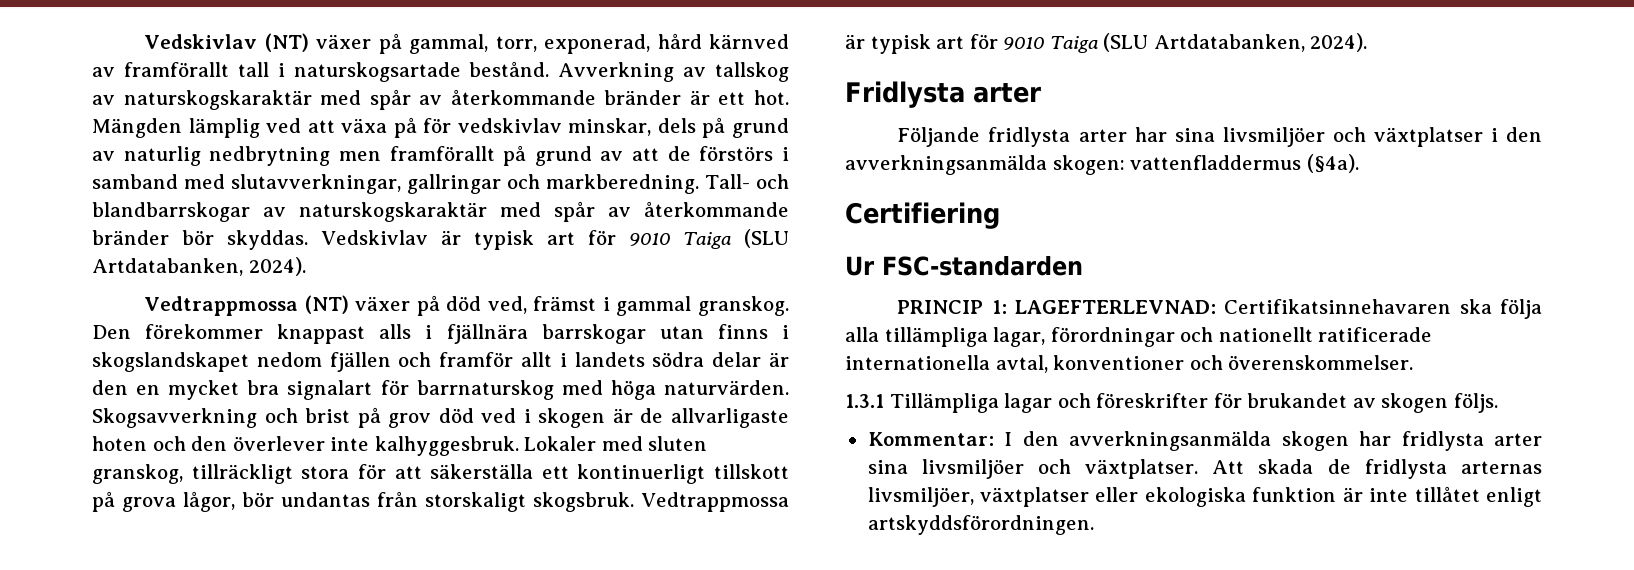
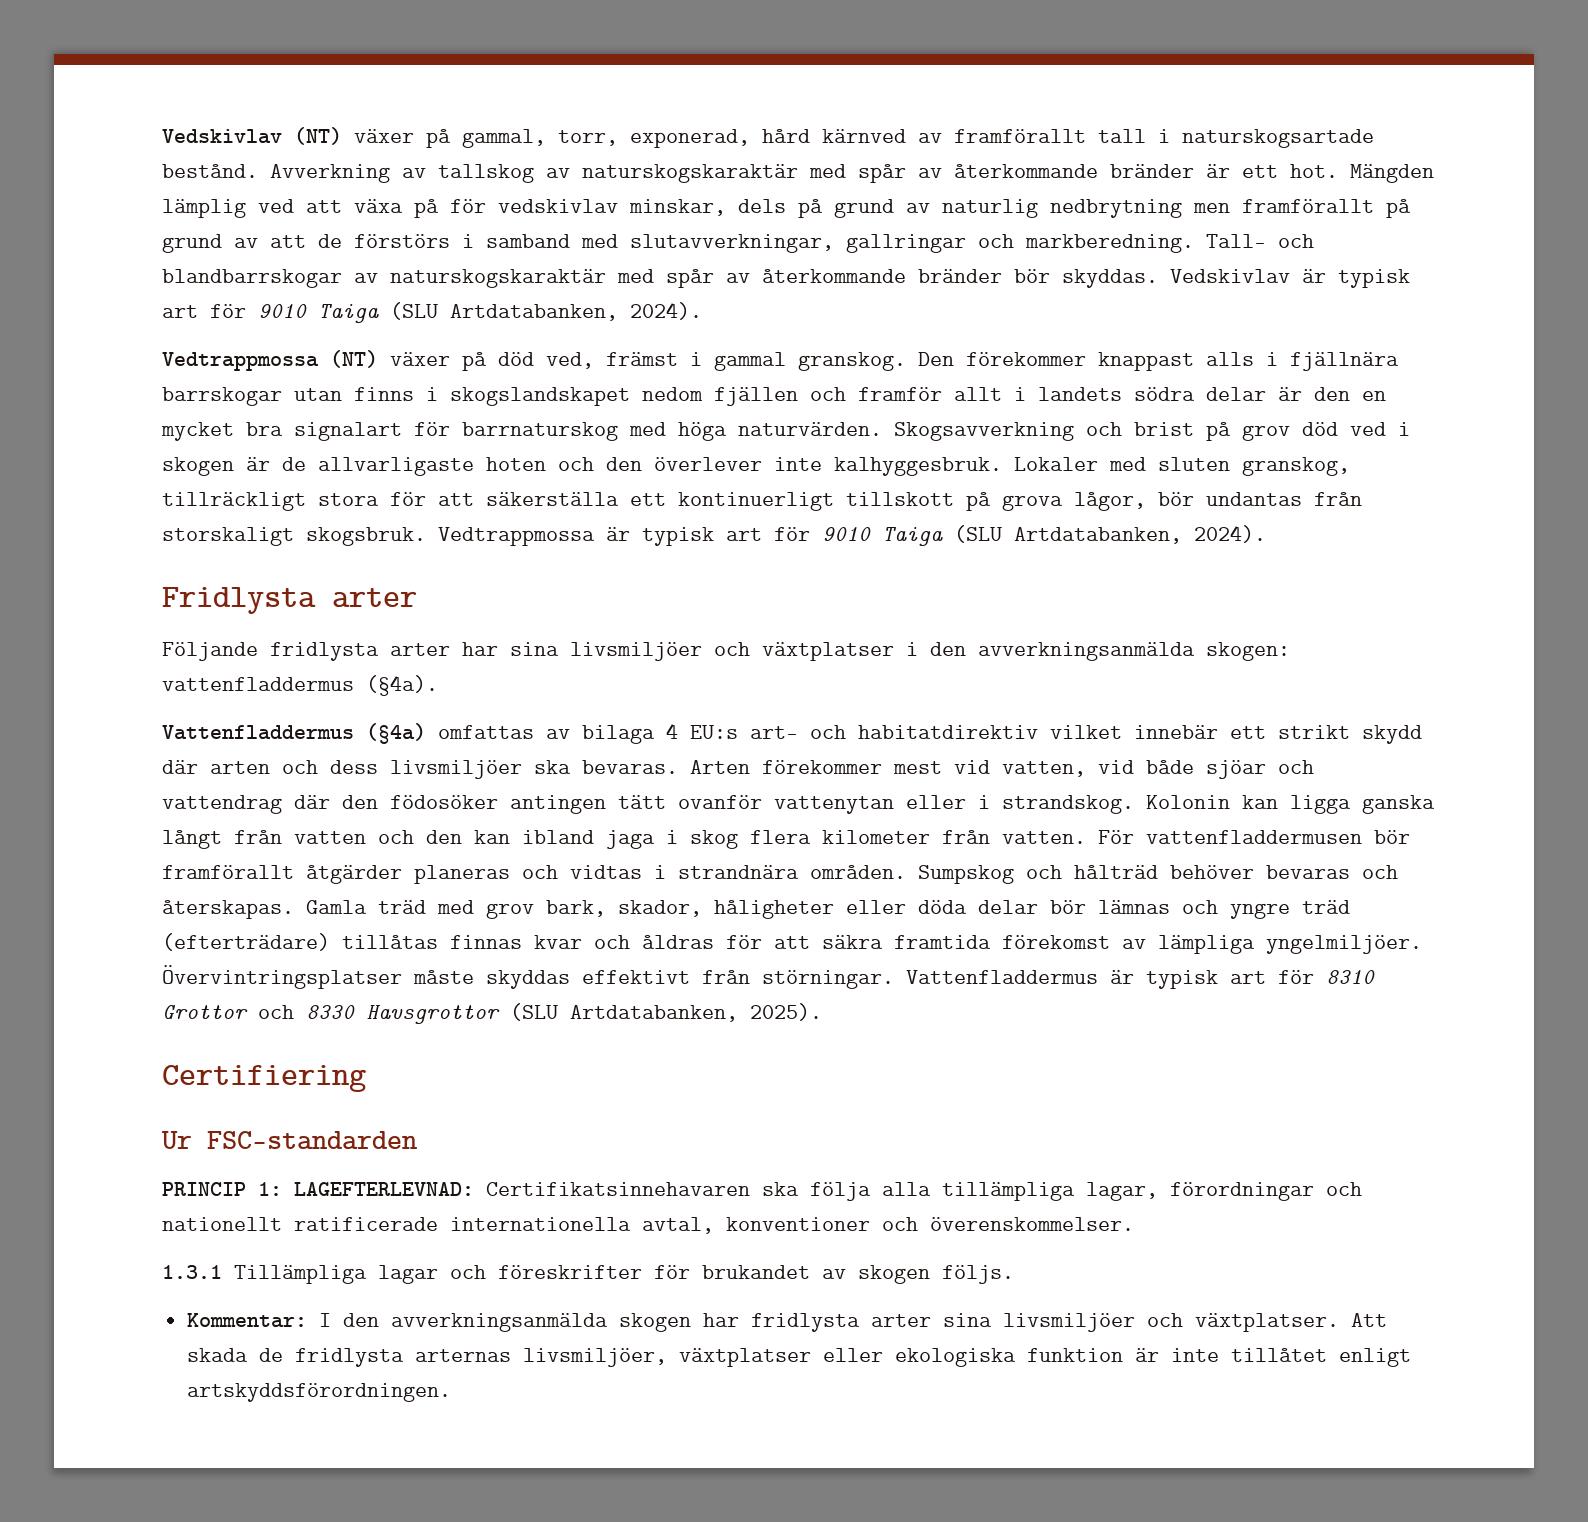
(1359, 163) none -> [162,723,1422,744] [162,760,1314,779] [162,795,1435,814] [162,830,1410,849] [162,865,1398,884] [162,900,1350,919] [162,933,1422,954] [162,965,1375,989] [162,1003,822,1024] // Vattenfladdermus (§4a) omfattas av bilaga 4 EU:s art- och habitatdirektiv vilket innebär ett strikt skydd där arten och dess livsmiljöer ska bevaras. Arten förekommer mest vid vatten, vid både sjöar och vattendrag där den födosöker antingen tätt ovanför vattenytan eller i strandskog. Kolonin kan ligga ganska långt från vatten och den kan ibland jaga i skog flera kilometer från vatten. För vattenfladdermusen bör framförallt åtgärder planeras och vidtas i strandnära områden. Sumpskog och hålträd behöver bevaras och återskapas. Gamla träd med grov bark, skador, håligheter eller döda delar bör lämnas och yngre träd (efterträdare) tillåtas finnas kvar och åldras för att säkra framtida förekomst av lämpliga yngelmiljöer. Övervintringsplatser måste skyddas effektivt från störningar. Vattenfladdermus är typisk art för 8310 Grottor och 8330 Havsgrottor (SLU Artdatabanken, 2025).

